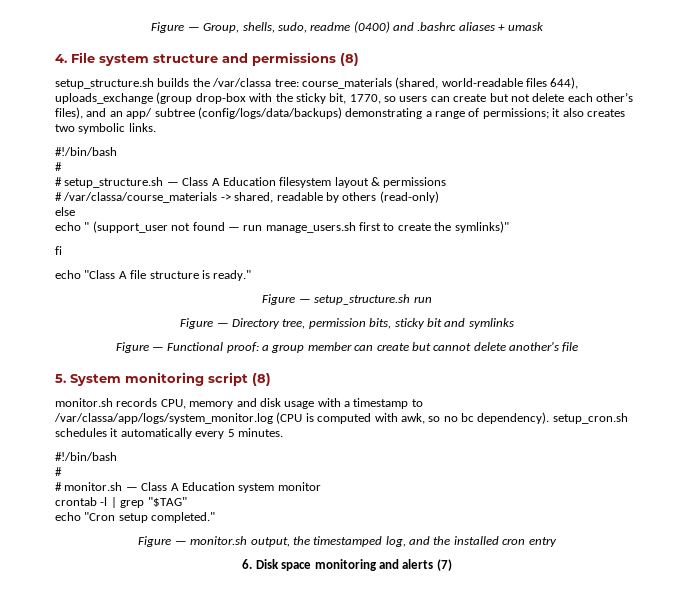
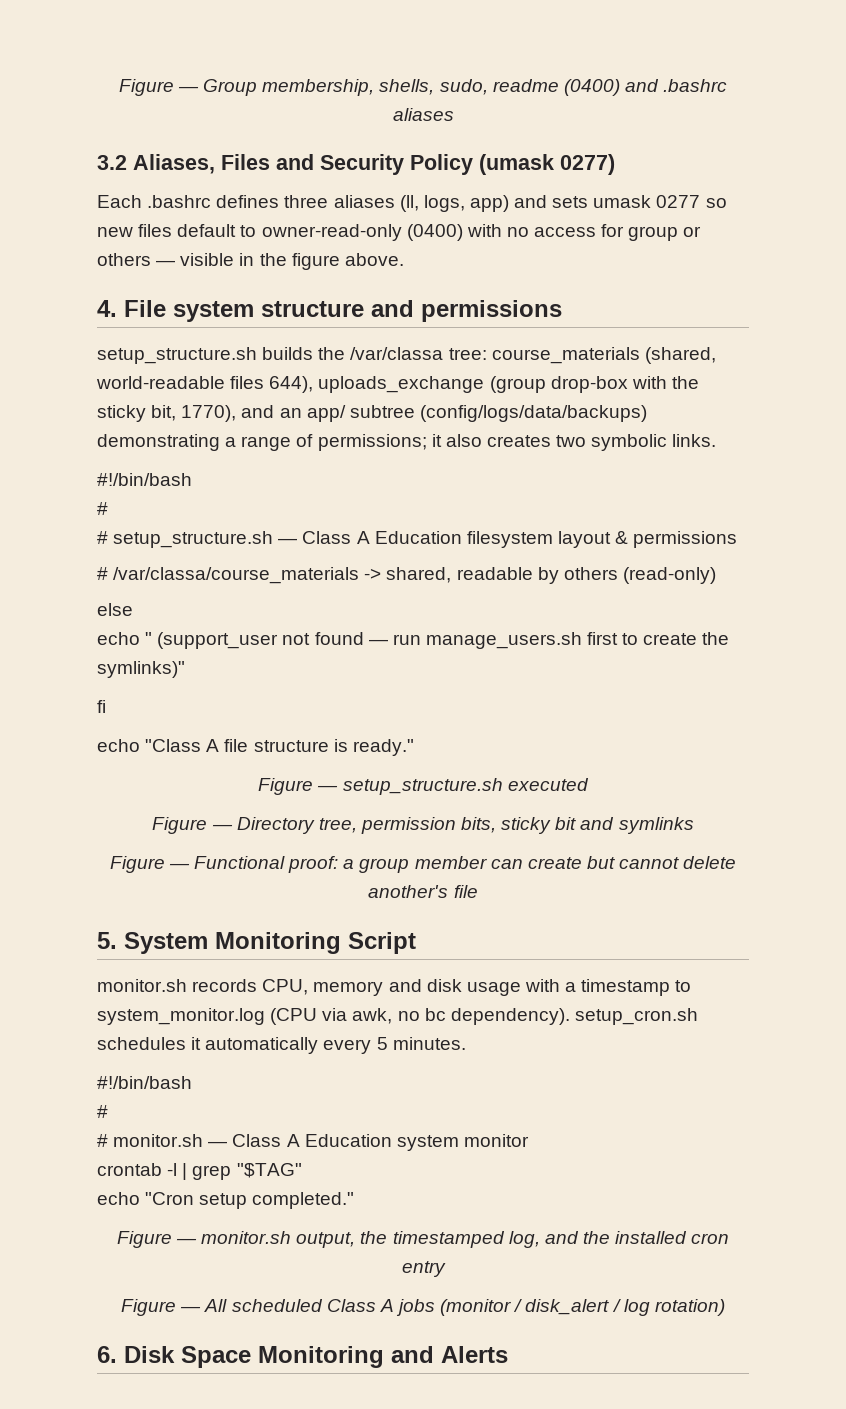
[151,22,240,33] Figure — Group, -> [118,79,375,96] Figure — Group membership,
[498,22,544,31] + umask -> [97,154,615,175] [97,195,727,212] [97,224,702,241] [97,253,404,270] // 3.2 Aliases, Files and Security Policy (umask 0277) // Each .bashrc defines three aliases (ll, logs, app) and sets umask 0277 so new files default to owner-read-only (0400) with no access for group or others — visible in the figure above.
[340,53,359,66] (8) -> (562, 311) none
[349,92,633,104] [55,107,83,119] 1770, so users can create but not delete each other’s files), -> [181,405,237,422] 1770),
[413,296,432,303] run -> [507,778,589,791] executed
[125,372,271,386] monitoring script (8) -> [215,932,416,954] Monitoring Script
[54,412,441,424] /var/classa/app/logs/system_monitor.log (CPU is computed with awk, so -> [97,1008,393,1025] system_monitor.log (CPU via awk,
[242,559,452,571] 6. Disk space monitoring and alerts (7) -> [121,1299,725,1316] [97,1346,508,1368] Figure — All scheduled Class A jobs (monitor / disk_alert / log rotation) // 6. Disk Space Monitoring and Alerts

